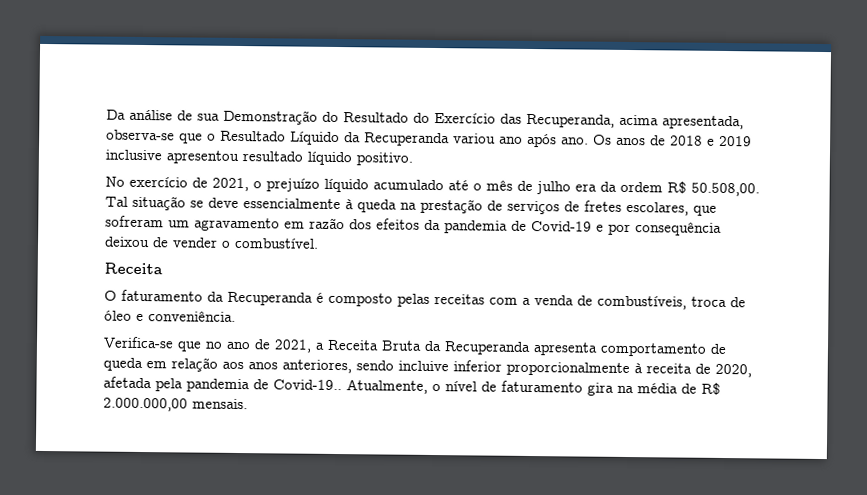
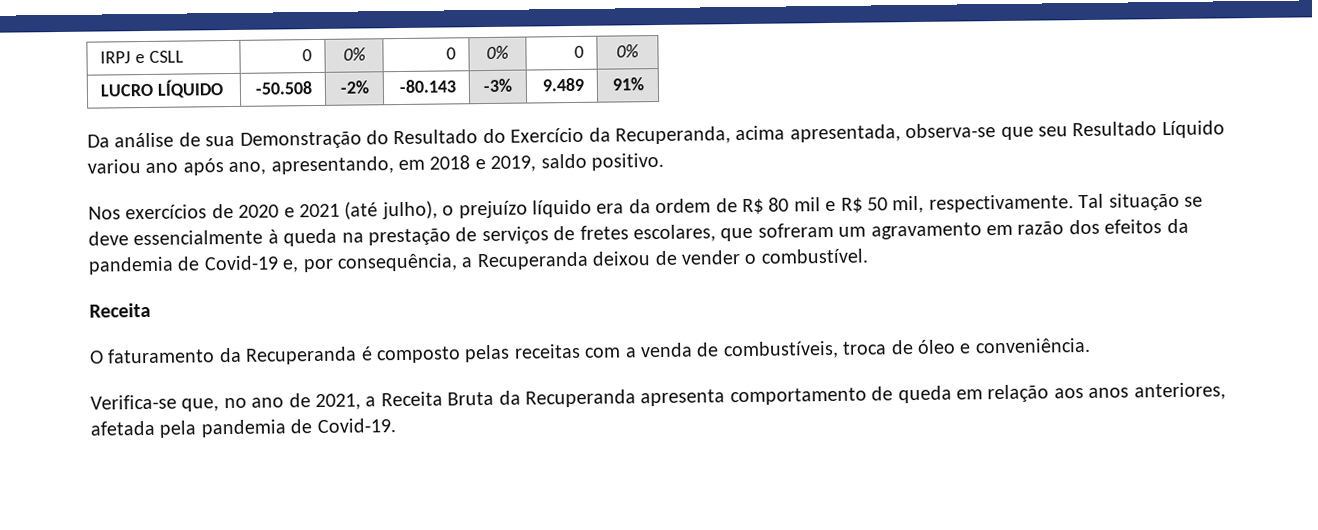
(106, 114) none -> [100,50,185,64] [301,49,312,62] [342,47,366,61] [445,47,456,60] [486,45,509,60] [573,45,584,58] [616,44,639,58] [100,79,225,98] [254,81,312,95] [339,80,369,94] [398,79,456,94] [483,78,512,93] [541,77,584,92] [611,77,644,91] IRPJ e CSLL | 0 | 0% | 0 | 0% | 0 | 0% // LUCRO LÍQUIDO | -50.508 | -2% | -80.143 | -3% | 9.489 | 91% //
[500,113,522,124] das -> [588,127,611,142] da
[207,133,216,141] o -> [1037,126,1068,137] seu
[344,132,450,147] da Recuperanda -> (1225, 129) none
[561,134,752,147] [105,149,413,166] [105,176,760,197] ano. Os anos de 2018 e 2019 inclusive apresentou resultado líquido positivo. // No exercício de 2021, o prejuízo líquido acumulado até o mês de julho era da ordem R$ 50.508,00. -> [228,152,664,176] [88,194,1074,220] ano, apresentando, em 2018 e 2019, saldo positivo. // Nos exercícios de 2020 e 2021 (até julho), o prejuízo líquido era da ordem de R$ 80 mil e R$ 50 mil, respectivamente.
[596,221,722,236] e por consequência -> [282,251,589,273] e, por consequência, a Recuperanda
[177,341,202,352] que -> [181,398,220,412] que,
[356,360,752,378] [103,376,721,396] [103,397,248,412] sendo incluive inferior proporcionalmente à receita de 2020, afetada pela pandemia de Covid-19.. Atualmente, o nível de faturamento gira na média de R$ 2.000.000,00 mensais. -> [90,418,396,438] afetada pela pandemia de Covid-19.

